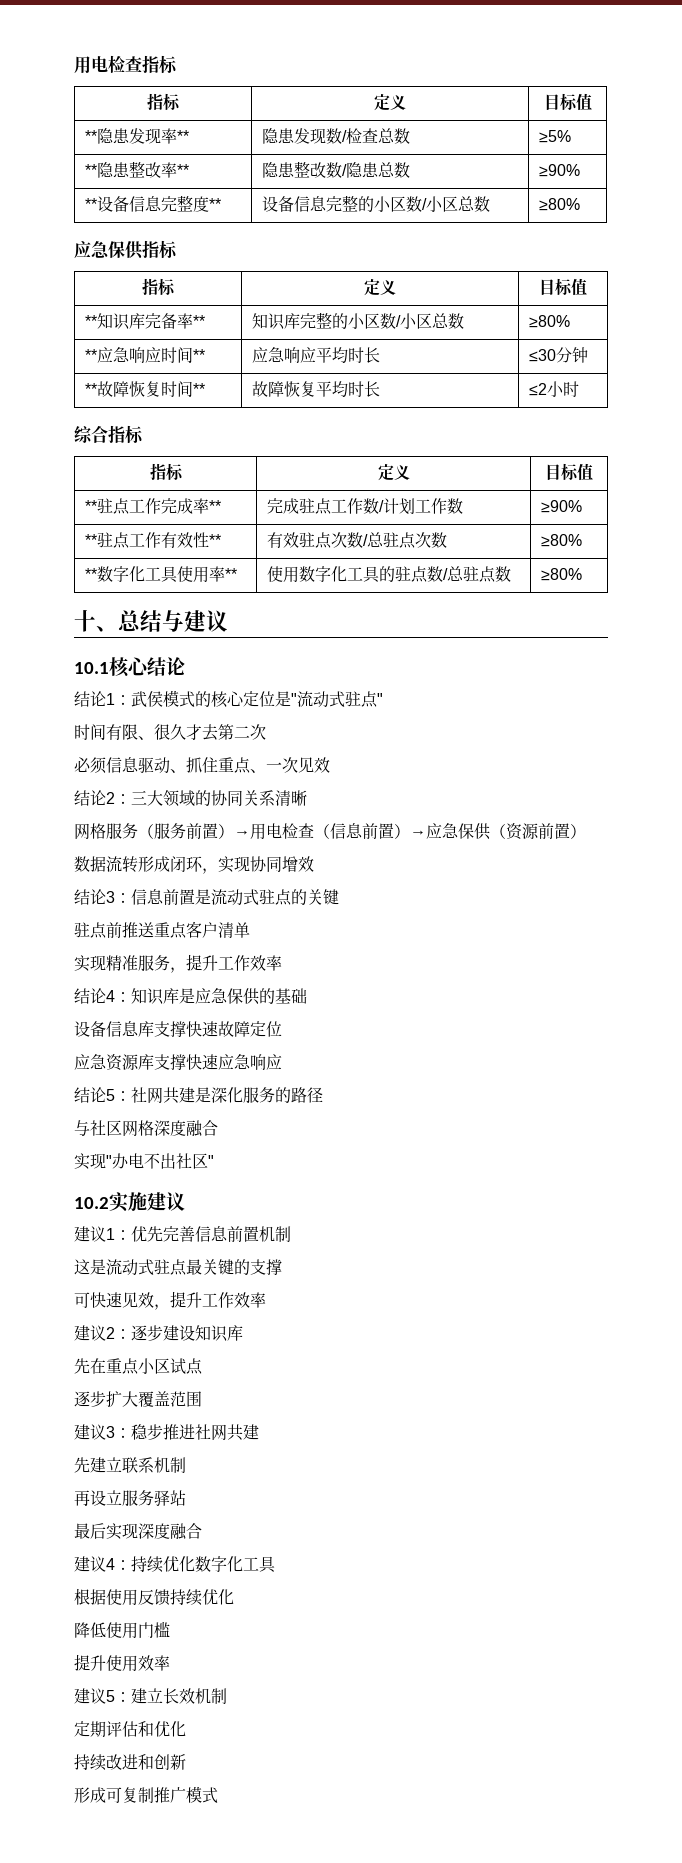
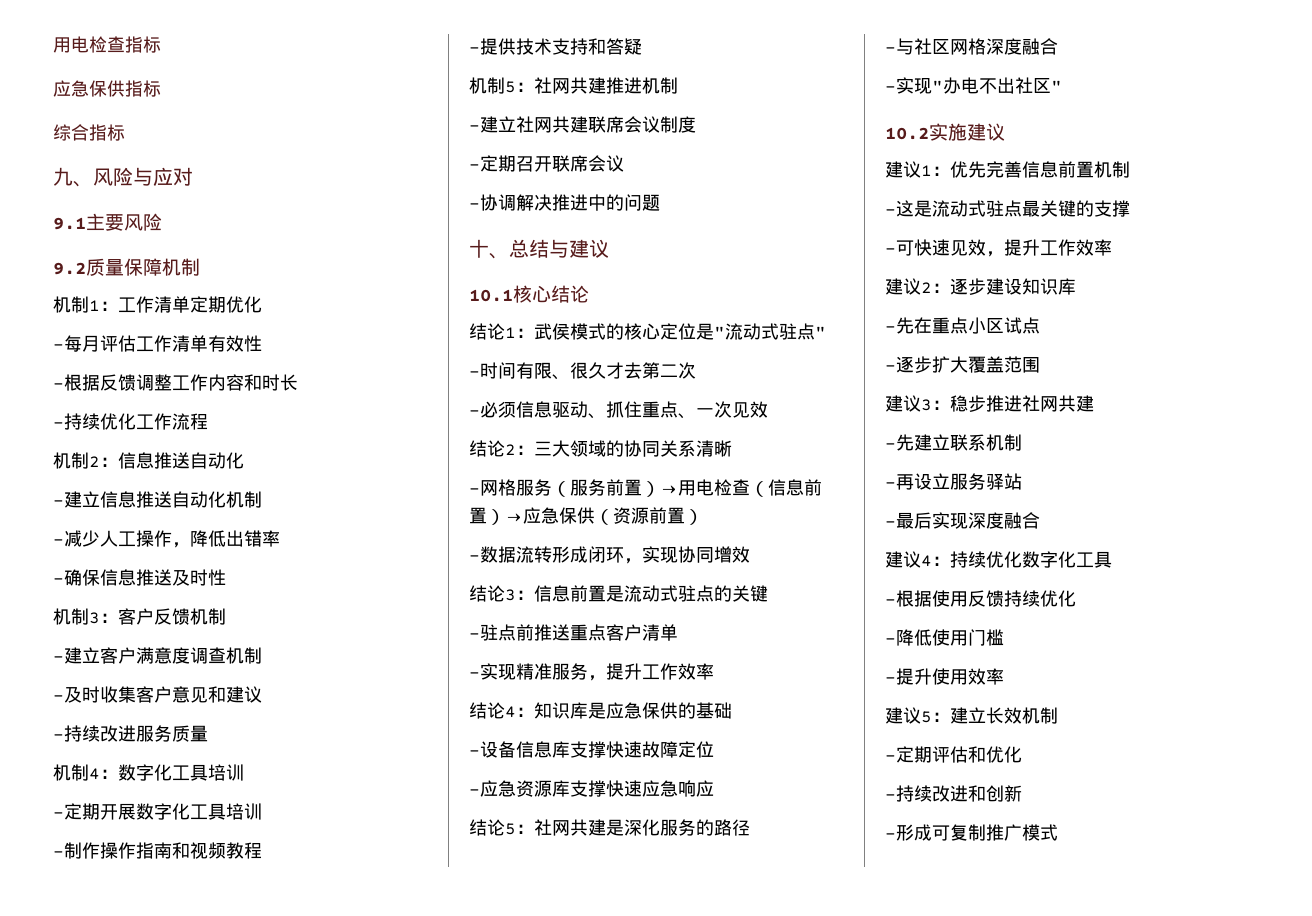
[147,93,181,110] [374,94,406,111] [543,93,592,111] [85,128,190,144] [262,128,411,144] [539,130,572,143] [85,161,190,178] [262,161,411,178] [539,164,581,177] [85,195,222,212] [262,195,491,212] [539,198,581,211] [74,240,178,260] [142,278,176,295] [364,279,396,296] [539,278,587,296] [85,313,206,330] [252,312,465,330] [529,315,571,328] [85,347,206,363] [252,347,381,364] [529,347,589,363] [85,381,206,397] [252,381,381,398] [529,381,580,397] [74,425,144,444] [149,463,184,480] [377,464,410,481] [545,463,593,481] [85,498,222,515] [267,498,464,515] [541,500,583,513] [85,532,222,549] [267,532,448,549] [541,534,583,547] [85,566,238,583] [267,566,512,583] [541,568,583,581] // 指标 | 定义 | 目标值 // **隐患发现率** | 隐患发现数/检查总数 | ≥5% // **隐患整改率** | 隐患整改数/隐患总数 | ≥90% // **设备信息完整度** | 设备信息完整的小区数/小区总数 | ≥80% // 应急保供指标 // 指标 | 定义 | 目标值 // **知识库完备率** | 知识库完整的小区数/小区总数 | ≥80% // **应急响应时间** | 应急响应平均时长 | ≤30分钟 // **故障恢复时间** | 故障恢复平均时长 | ≤2小时 // 综合指标 // 指标 | 定义 | 目标值 // **驻点工作完成率** | 完成驻点工作数/计划工作数 | ≥90% // **驻点工作有效性** | 有效驻点次数/总驻点次数 | ≥80% // **数字化工具使用率** | 使用数字化工具的驻点数/总驻点数 | ≥80% -> [53,80,161,97] [53,124,125,141] [53,167,193,187] [53,213,162,231] [53,258,200,276] [53,296,262,313] [53,335,262,352] [53,374,298,391] [53,413,208,430] [53,452,244,469] [53,491,262,508] [53,530,280,548] [53,569,226,586] [53,608,226,625] [53,647,262,664] [53,686,262,703] [53,725,208,742] [53,764,244,781] [53,803,262,820] [53,842,262,859] [469,38,642,55] [469,77,678,94] [469,116,696,133] [469,155,624,172] [469,194,660,211] // 应急保供指标 // 综合指标 // 九、风险与应对 // 9.1主要风险 // 9.2质量保障机制 // 机制1：工作清单定期优化 // -每月评估工作清单有效性 // -根据反馈调整工作内容和时长 // -持续优化工作流程 // 机制2：信息推送自动化 // -建立信息推送自动化机制 // -减少人工操作，降低出错率 // -确保信息推送及时性 // 机制3：客户反馈机制 // -建立客户满意度调查机制 // -及时收集客户意见和建议 // -持续改进服务质量 // 机制4：数字化工具培训 // -定期开展数字化工具培训 // -制作操作指南和视频教程 // -提供技术支持和答疑 // 机制5：社网共建推进机制 // -建立社网共建联席会议制度 // -定期召开联席会议 // -协调解决推进中的问题
(383, 699) none -> [469,371,480,377] -
(266, 732) none -> [469,410,480,416] -
(307, 798) none -> [469,488,480,494] -
(586, 831) none -> [469,555,480,561] -
(339, 897) none -> [469,633,480,639] -
(250, 930) none -> [469,672,480,678] -
(307, 996) none -> [469,750,480,756] -
(282, 1029) none -> [469,789,480,795] -
(323, 1095) none -> [885,47,896,53] -
(218, 1128) none -> [885,86,896,92] -
(291, 1234) none -> [885,209,896,215] -
(282, 1267) none -> [885,248,896,254] -
(243, 1333) none -> [885,326,896,332] -
(203, 1366) none -> [885,365,896,371] -
(259, 1432) none -> [885,443,896,449] -
(186, 1465) none -> [885,482,896,488] -
(186, 1498) none -> [885,521,896,527] -
(276, 1564) none -> [885,599,896,605] -
(234, 1597) none -> [885,638,896,644] -
(170, 1629) none -> [885,677,896,683] -
(227, 1696) none -> [885,755,896,761] -
(186, 1729) none -> [885,794,896,800] -
(186, 1762) none -> [885,833,896,839] -

